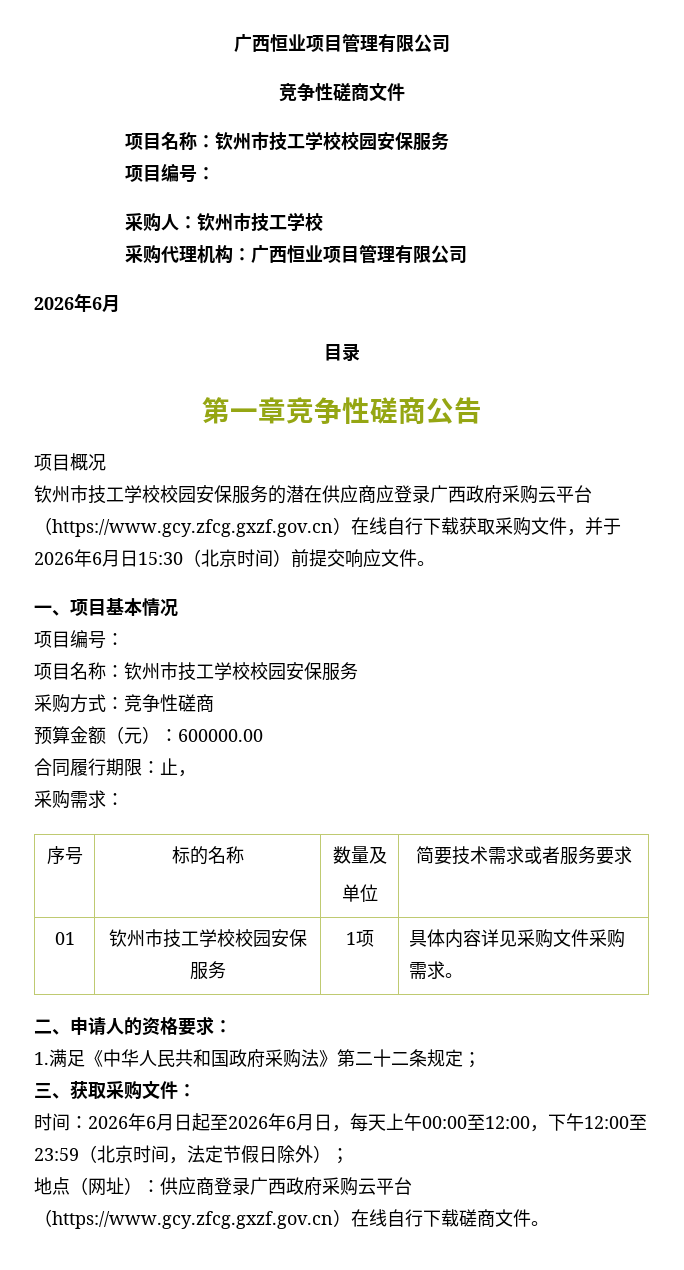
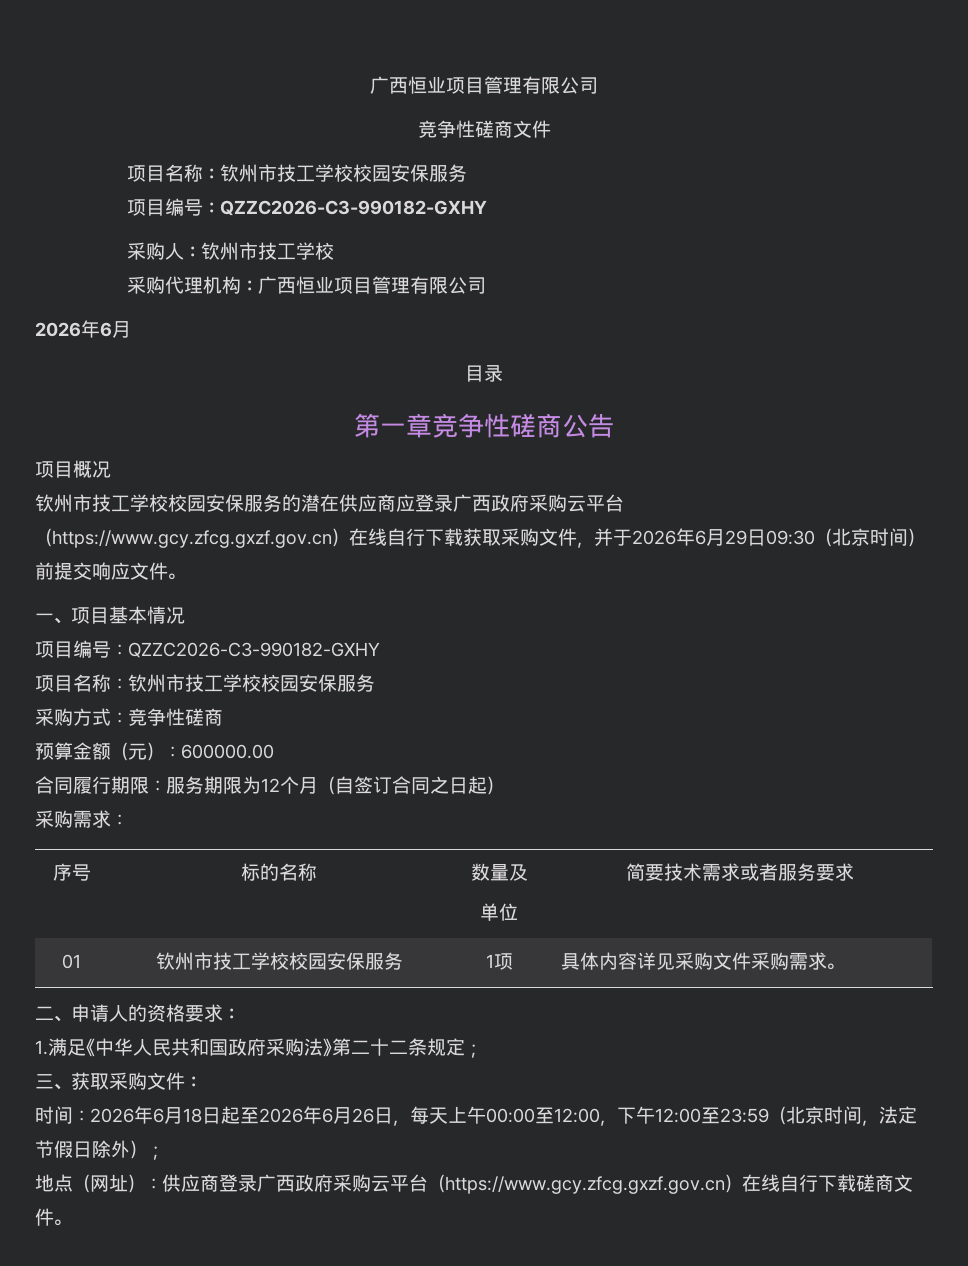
(215, 173) none -> [219,200,487,216] QZZC2026-C3-990182-GXHY
[120,550,183,567] 日15:30 -> [725,529,815,546] 29日09:30
(124, 639) none -> [128,642,380,658] QZZC2026-C3-990182-GXHY
[160,758,196,777] 止， -> [166,776,504,795] 服务期限为12个月（自签订合同之日起）
(174, 1122) none -> [183,1108,202,1123] 18
(314, 1122) none -> [352,1108,374,1123] 26

